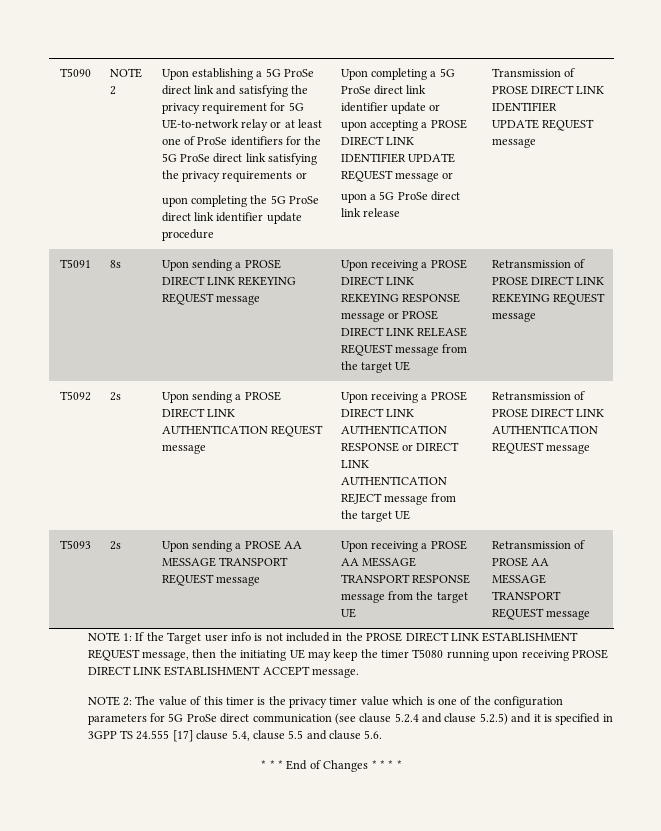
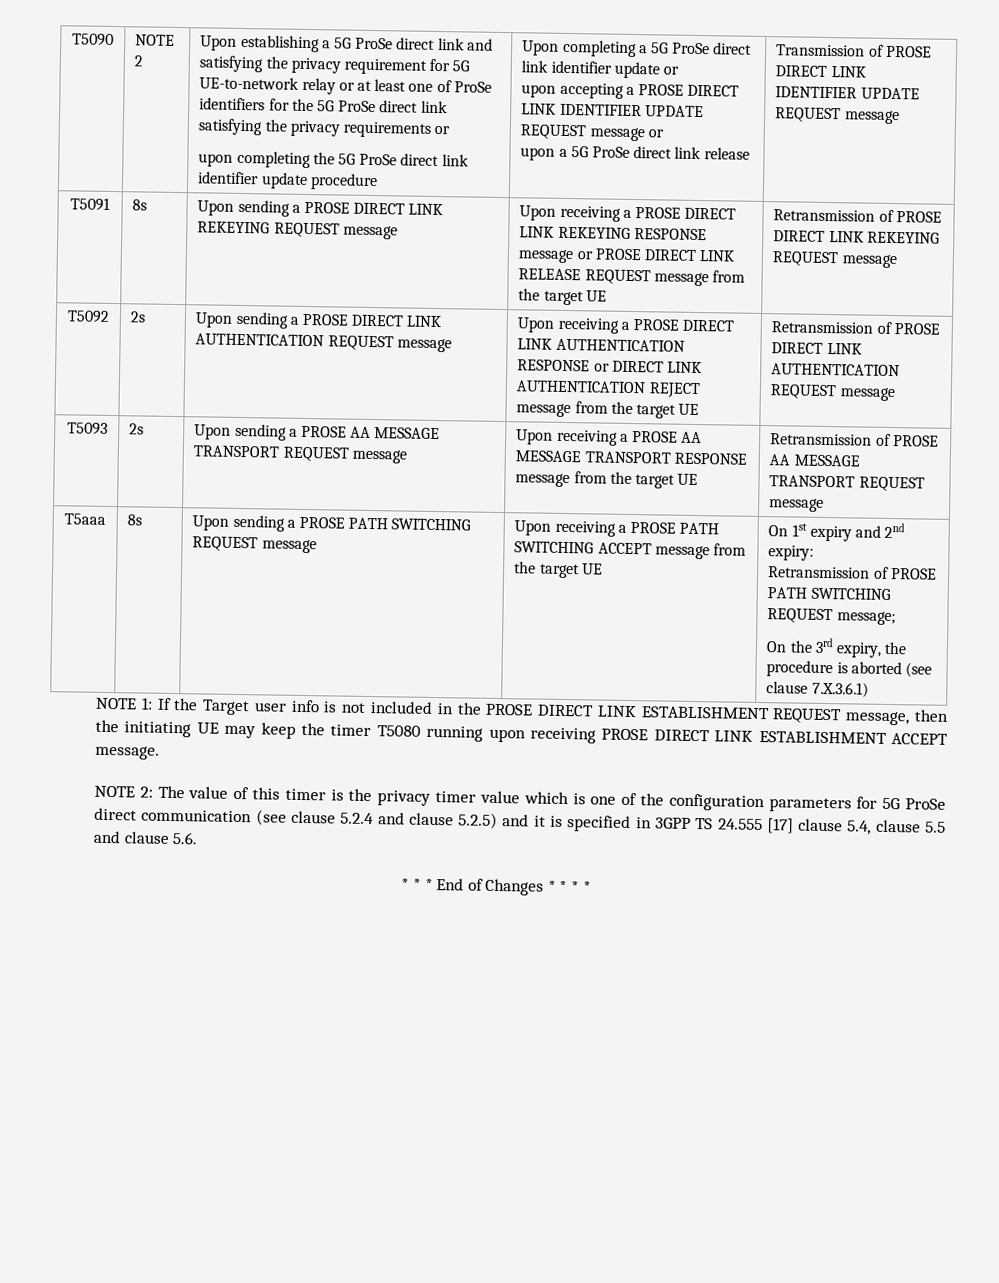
(590, 615) none -> [64,513,106,525] [127,514,143,526] [192,514,472,532] [192,536,317,554] [514,520,720,537] [514,541,747,560] [514,561,603,579] [768,522,906,542] [768,545,815,561] [768,566,937,580] [767,587,891,601] [767,608,896,626] [766,637,908,658] [766,660,933,678] [766,681,869,698] // T5aaa | 8s | Upon sending a PROSE PATH SWITCHING REQUEST message | Upon receiving a PROSE PATH SWITCHING ACCEPT message from the target UE | On 1st expiry and 2nd expiry: // Retransmission of PROSE PATH SWITCHING REQUEST message; // On the 3rd expiry, the procedure is aborted (see clause 7.X.3.6.1)

